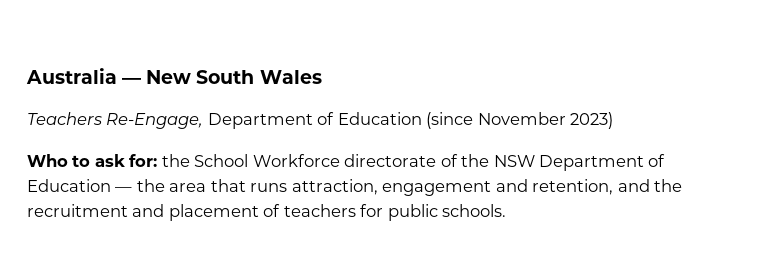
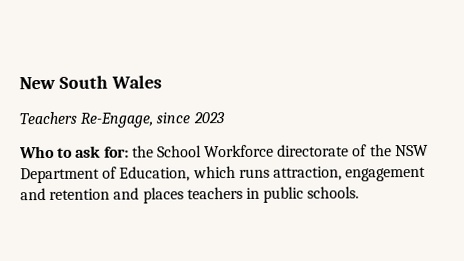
[26,68,142,84] Australia — -> (19, 83) none
[207,112,614,129] Department of Education (since November 2023) -> [156,112,225,124] since 2023
[27,179,683,196] [27,204,384,221] Education — the area that runs attraction, engagement and retention, and the recruitment and placement of teachers for -> [119,165,427,182] [20,186,260,204] Education, which runs attraction, engagement and retention and places teachers in

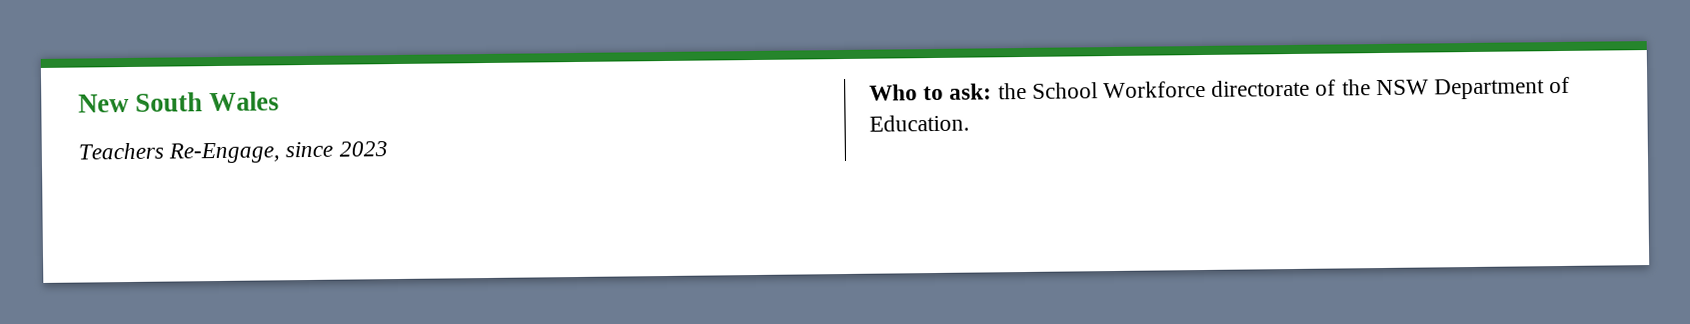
[75,145,129,158] ask for: -> [949,83,993,100] ask:
[119,165,427,182] [20,186,360,204] Education, which runs attraction, engagement and retention and places teachers in public schools. -> [869,114,970,132] Education.

